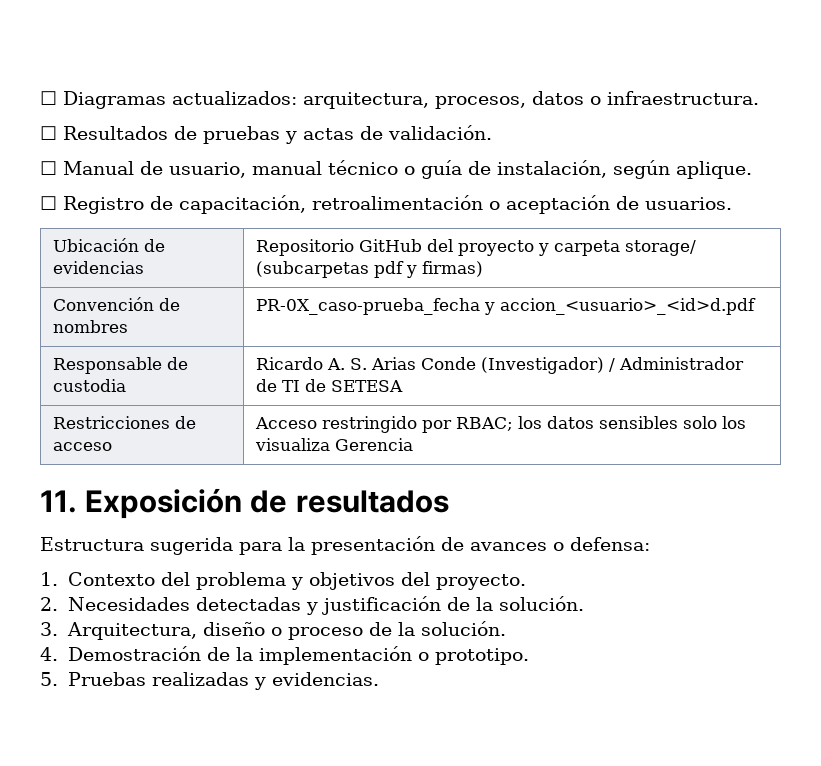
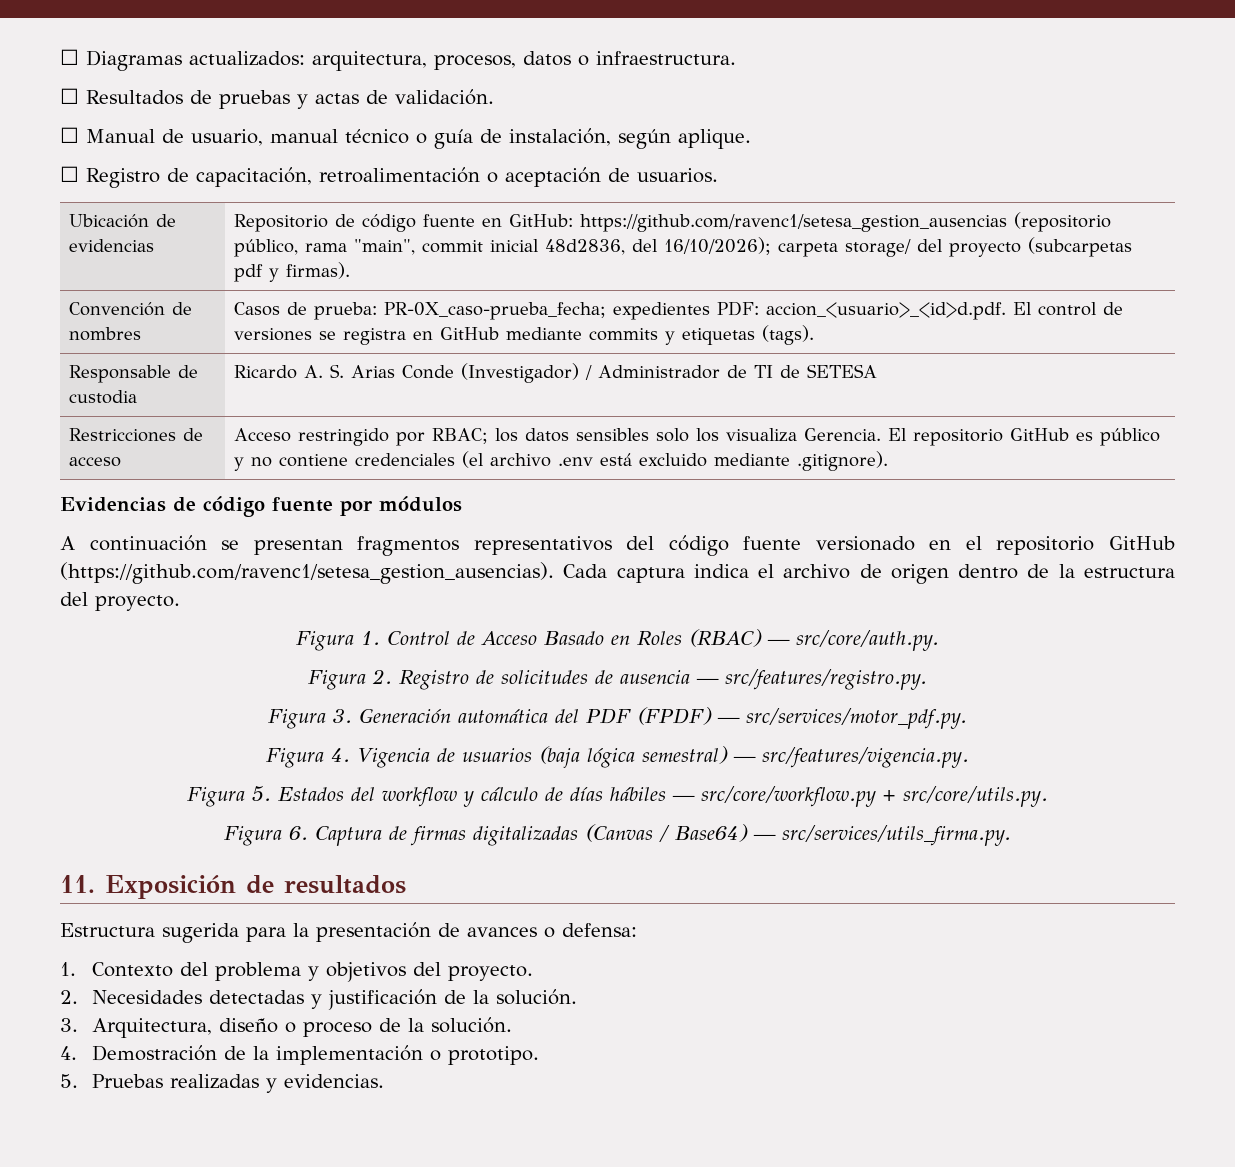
[358,239,696,256] GitHub del proyecto y carpeta storage/ -> [334,212,1111,232] [233,237,1021,257] de código fuente en GitHub: https://github.com/ravenc1/setesa_gestion_ausencias (repositorio público, rama "main", commit inicial 48d2836, del 16/10/2026); carpeta storage/ del proyecto
[421,261,483,277] firmas) -> [285,262,350,279] firmas).
[255,298,756,315] PR-0X_caso-prueba_fecha y accion_<usuario>_<id>d.pdf -> [233,301,1123,320] [233,325,814,345] Casos de prueba: PR-0X_caso-prueba_fecha; expedientes PDF: accion_<usuario>_<id>d.pdf. El control de versiones se registra en GitHub mediante commits y etiquetas (tags).
[334,438,413,451] Gerencia -> [803,428,1160,446] [233,451,888,471] [60,496,462,517] [60,535,1175,556] [60,562,1175,584] [60,592,180,611] [295,629,940,651] [307,669,928,690] [267,707,968,729] [266,746,970,768] [187,786,1048,807] [223,824,1012,846] Gerencia. El repositorio GitHub es público y no contiene credenciales (el archivo .env está excluido mediante .gitignore). // Evidencias de código fuente por módulos // A continuación se presentan fragmentos representativos del código fuente versionado en el repositorio GitHub (https://github.com/ravenc1/setesa_gestion_ausencias). Cada captura indica el archivo de origen dentro de la estructura del proyecto. // Figura 1. Control de Acceso Basado en Roles (RBAC) — src/core/auth.py. // Figura 2. Registro de solicitudes de ausencia — src/features/registro.py. // Figura 3. Generación automática del PDF (FPDF) — src/services/motor_pdf.py. // Figura 4. Vigencia de usuarios (baja lógica semestral) — src/features/vigencia.py. // Figura 5. Estados del workflow y cálculo de días hábiles — src/core/workflow.py + src/core/utils.py. // Figura 6. Captura de firmas digitalizadas (Canvas / Base64) — src/services/utils_firma.py.

